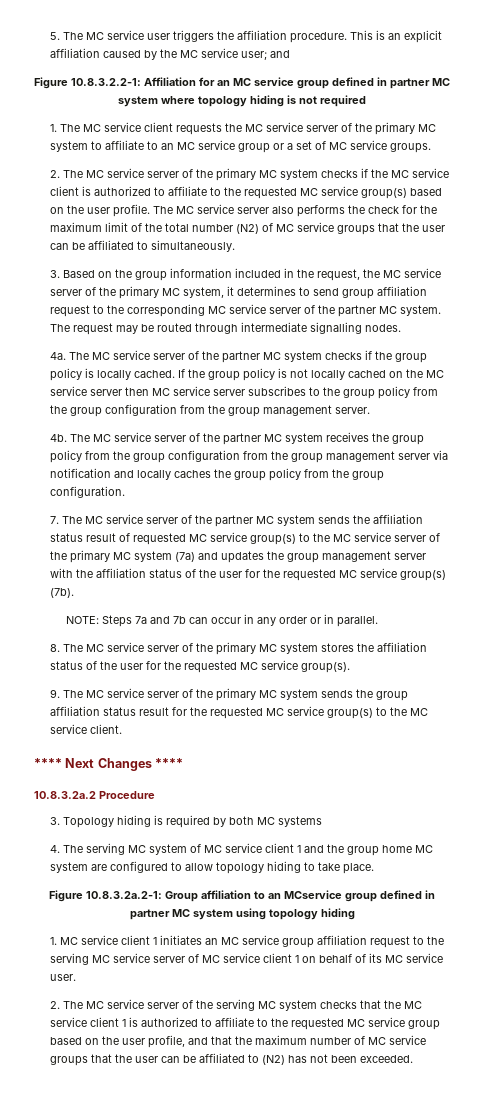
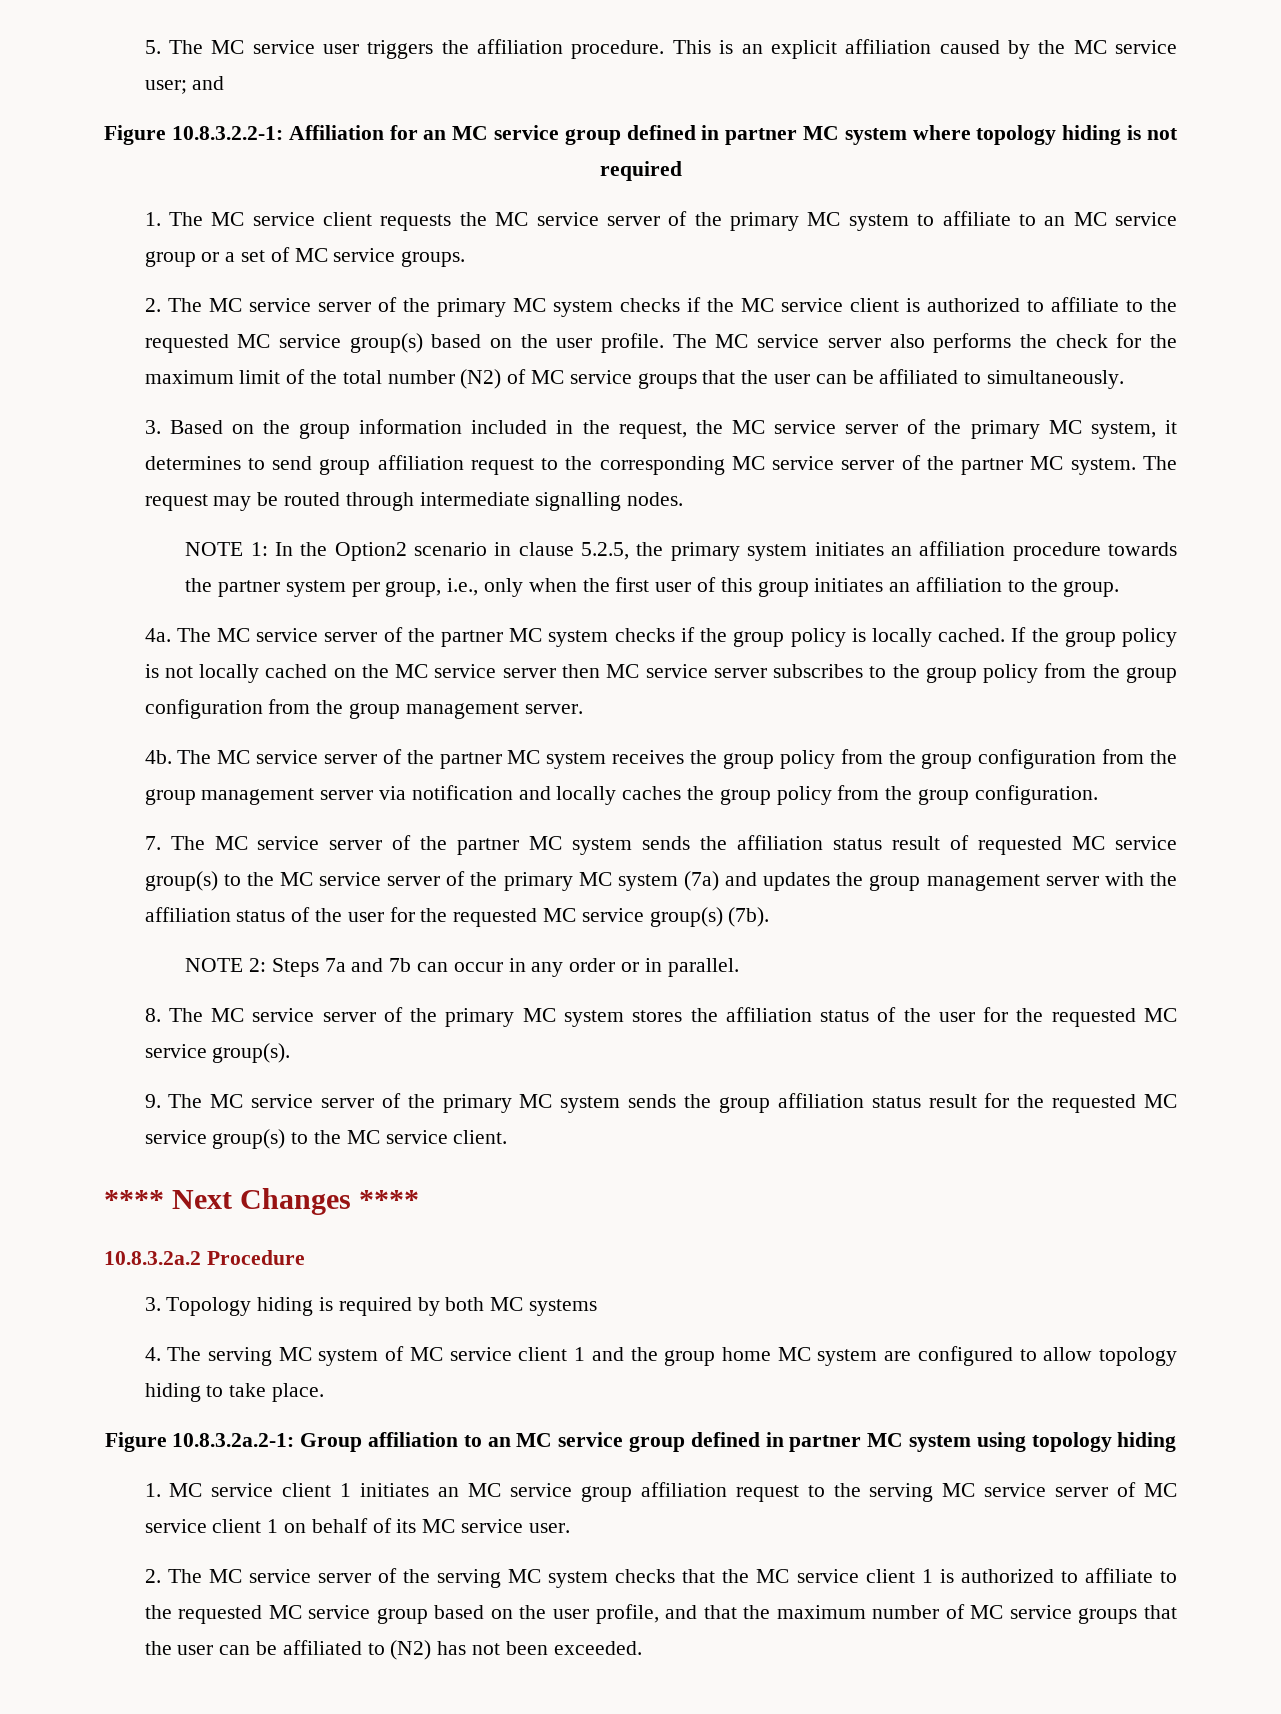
(402, 328) none -> [185,541,1177,561] [185,577,1120,597] // NOTE 1: In the Option2 scenario in clause 5.2.5, the primary system initiates an affiliation procedure towards the partner system per group, i.e., only when the first user of this group initiates an affiliation to the group.
[66,616,100,624] NOTE: -> [185,958,266,972] NOTE 2:
[284,890,342,899] MCservice -> [516,1432,624,1447] MC service

